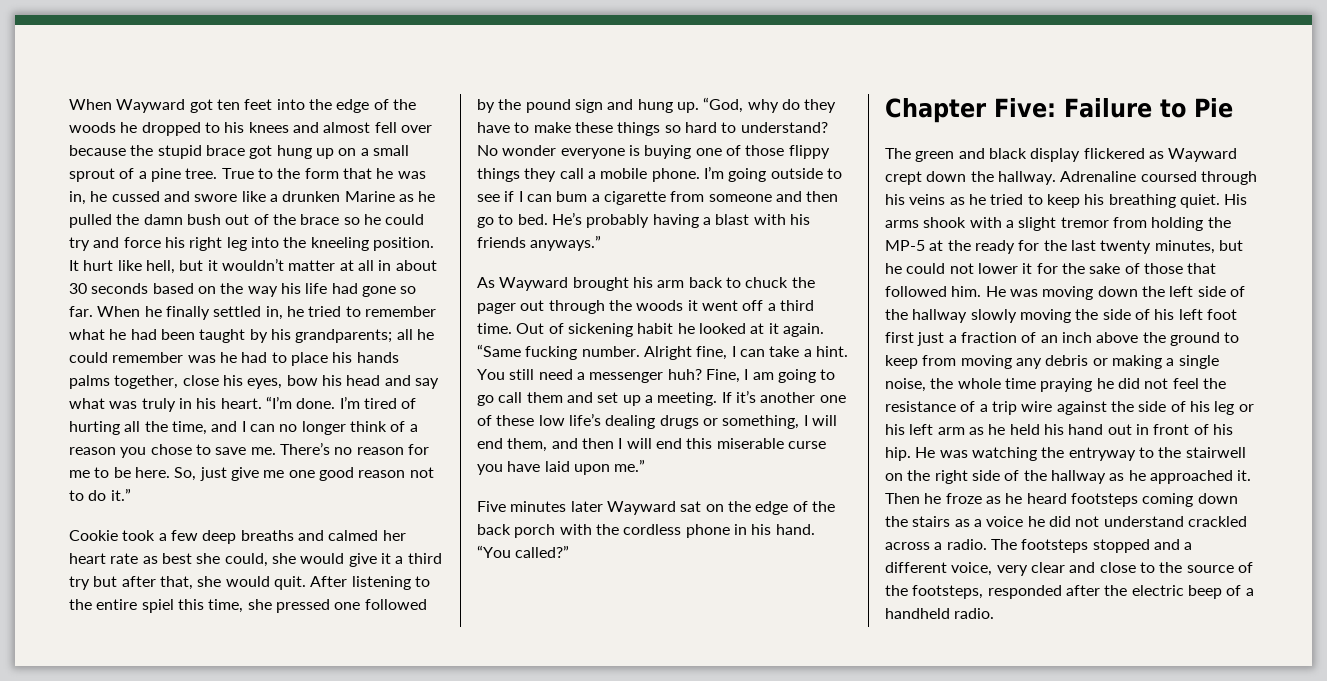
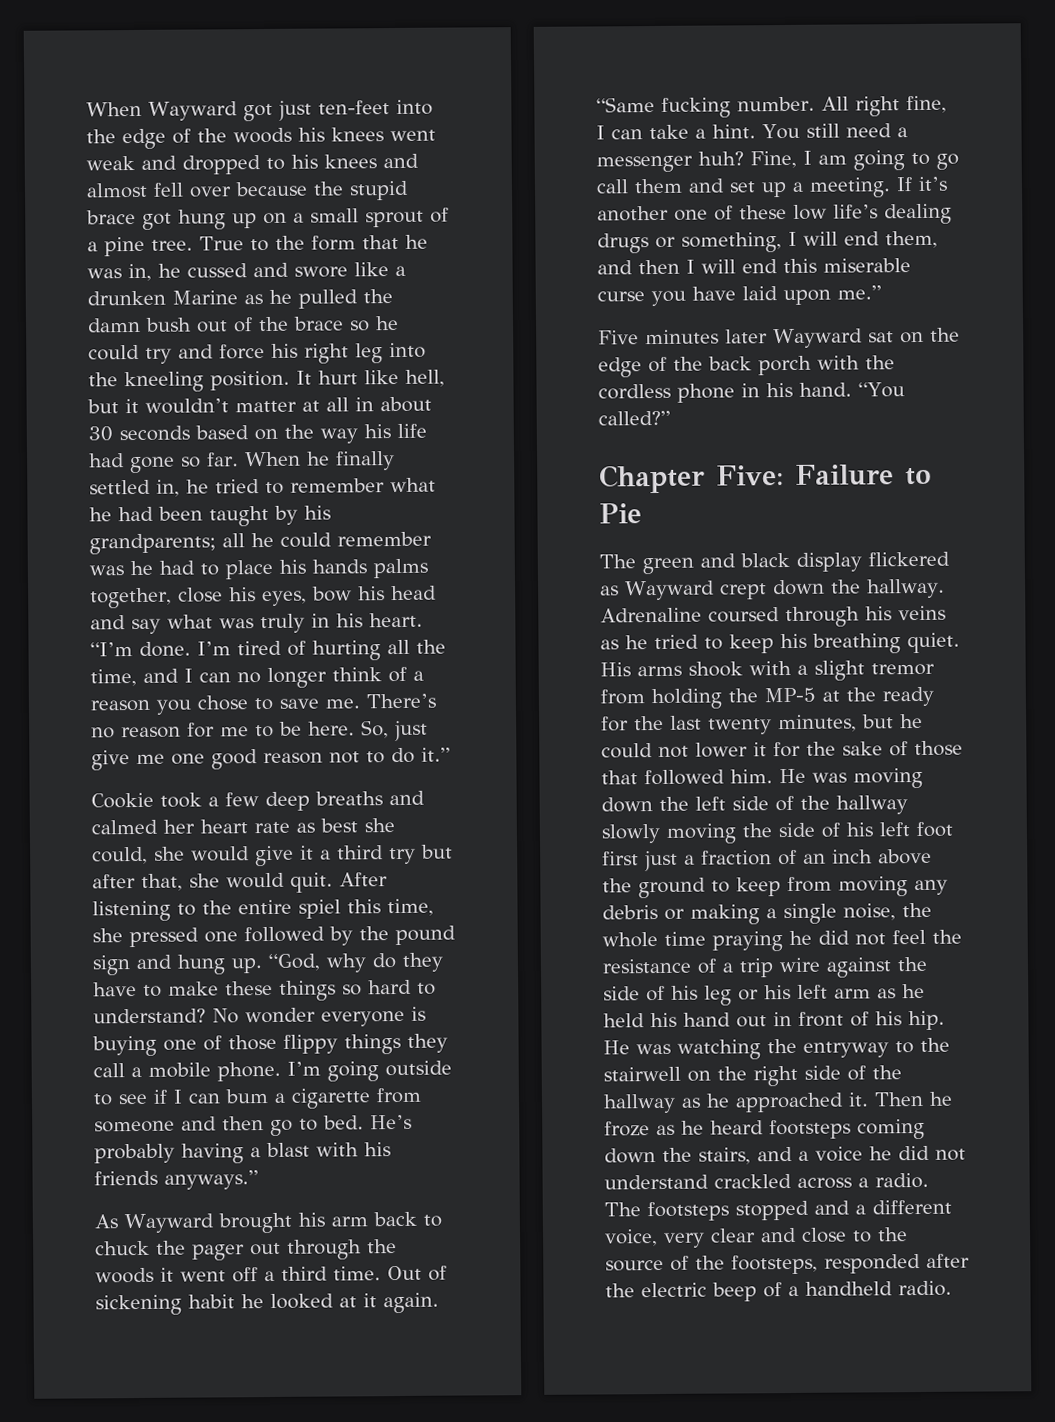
[216,99,273,110] ten feet -> [277,100,390,121] just ten-feet
[120,122,138,133] he -> [298,127,436,142] [86,155,177,171] his knees went weak and
[643,346,692,360] Alright -> [820,96,900,117] All right
[912,516,970,527] stairs as -> [698,1146,793,1165] stairs, and

